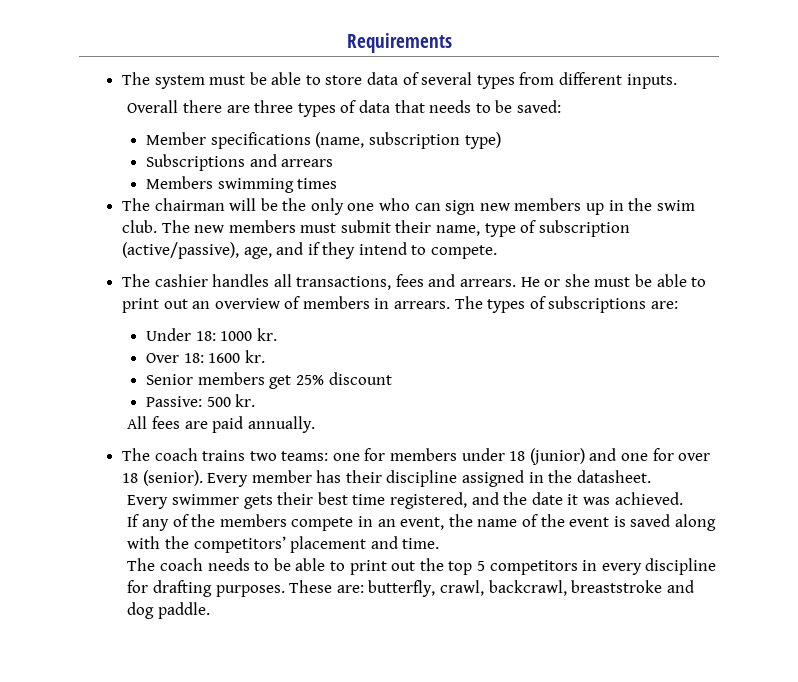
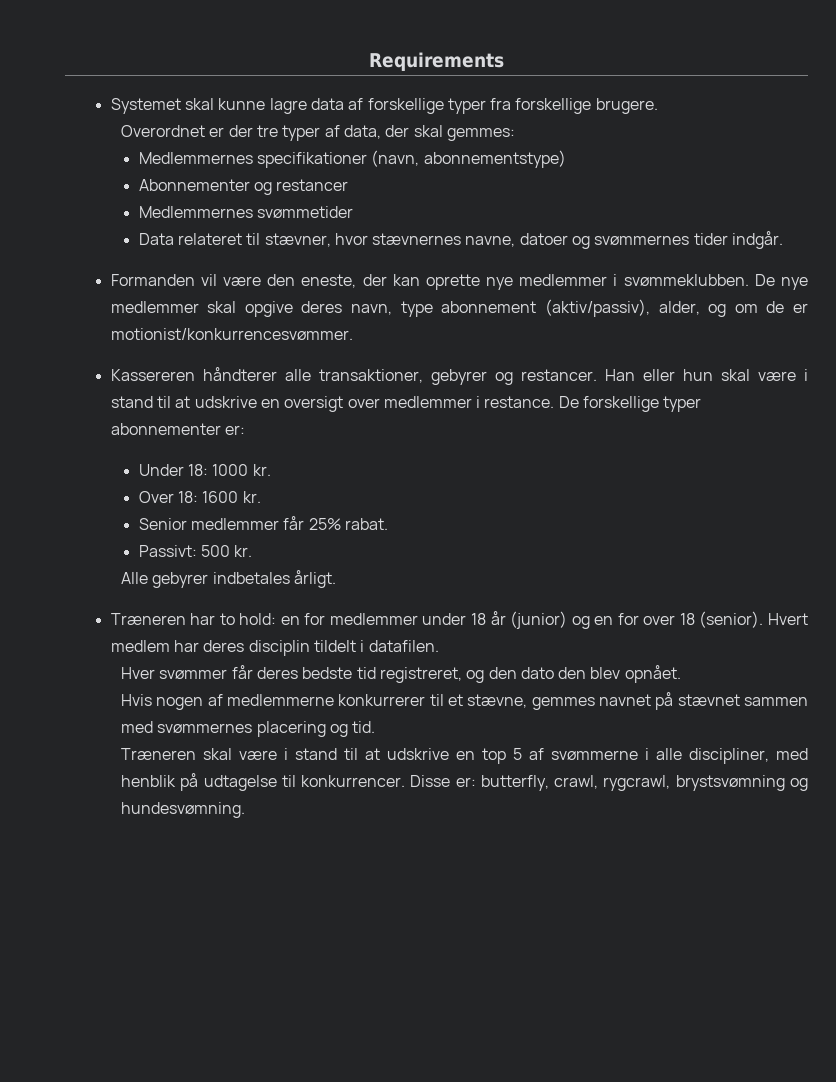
[121,72,677,89] [127,100,561,117] [146,132,501,149] [146,154,334,171] [146,176,338,193] [121,198,695,215] [121,220,630,237] [121,242,498,259] [121,274,707,290] [121,296,679,313] The system must be able to store data of several types from different inputs. // Overall there are three types of data that needs to be saved: // Member specifications (name, subscription type) // Subscriptions and arrears // Members swimming times // The chairman will be the only one who can sign new members up in the swim club. The new members must submit their name, type of subscription (active/passive), age, and if they intend to compete. // The cashier handles all transactions, fees and arrears. He or she must be able to print out an overview of members in arrears. The types of subscriptions are: -> [110,98,658,114] [120,125,515,141] [138,150,566,168] [138,179,349,195] [138,206,353,218] [138,231,784,249] [110,274,808,290] [110,299,808,317] [110,328,353,340] [110,367,808,385] [110,396,702,412] [110,423,245,435] Systemet skal kunne lagre data af forskellige typer fra forskellige brugere. // Overordnet er der tre typer af data, der skal gemmes: // Medlemmernes specifikationer (navn, abonnementstype) // Abonnementer og restancer // Medlemmernes svømmetider // Data relateret til stævner, hvor stævnernes navne, datoer og svømmernes tider indgår. // Formanden vil være den eneste, der kan oprette nye medlemmer i svømmeklubben. De nye medlemmer skal opgive deres navn, type abonnement (aktiv/passiv), alder, og om de er motionist/konkurrencesvømmer. // Kassereren håndterer alle transaktioner, gebyrer og restancer. Han eller hun skal være i stand til at udskrive en oversigt over medlemmer i restance. De forskellige typer abonnementer er:
[197,372,392,389] [146,394,256,407] [127,416,315,433] [121,448,711,465] [121,470,651,487] [127,492,683,509] [127,514,716,531] [127,536,440,553] [127,558,717,575] [127,580,694,597] [127,602,211,619] members get 25% discount // Passive: 500 kr. // All fees are paid annually. // The coach trains two teams: one for members under 18 (junior) and one for over 18 (senior). Every member has their discipline assigned in the datasheet. // Every swimmer gets their best time registered, and the date it was achieved. // If any of the members compete in an event, the name of the event is saved along with the competitors’ placement and time. // The coach needs to be able to print out the top 5 competitors in every discipline for drafting purposes. These are: butterfly, crawl, backcrawl, breaststroke and dog paddle. -> [190,516,388,530] [138,545,253,557] [120,570,336,588] [110,611,808,629] [110,640,439,656] [120,665,681,683] [120,692,809,710] [120,721,376,737] [120,748,808,764] [120,773,809,791] [120,802,245,818] medlemmer får 25% rabat. // Passivt: 500 kr. // Alle gebyrer indbetales årligt. // Træneren har to hold: en for medlemmer under 18 år (junior) og en for over 18 (senior). Hvert medlem har deres disciplin tildelt i datafilen. // Hver svømmer får deres bedste tid registreret, og den dato den blev opnået. // Hvis nogen af medlemmerne konkurrerer til et stævne, gemmes navnet på stævnet sammen med svømmernes placering og tid. // Træneren skal være i stand til at udskrive en top 5 af svømmerne i alle discipliner, med henblik på udtagelse til konkurrencer. Disse er: butterfly, crawl, rygcrawl, brystsvømning og hundesvømning.

